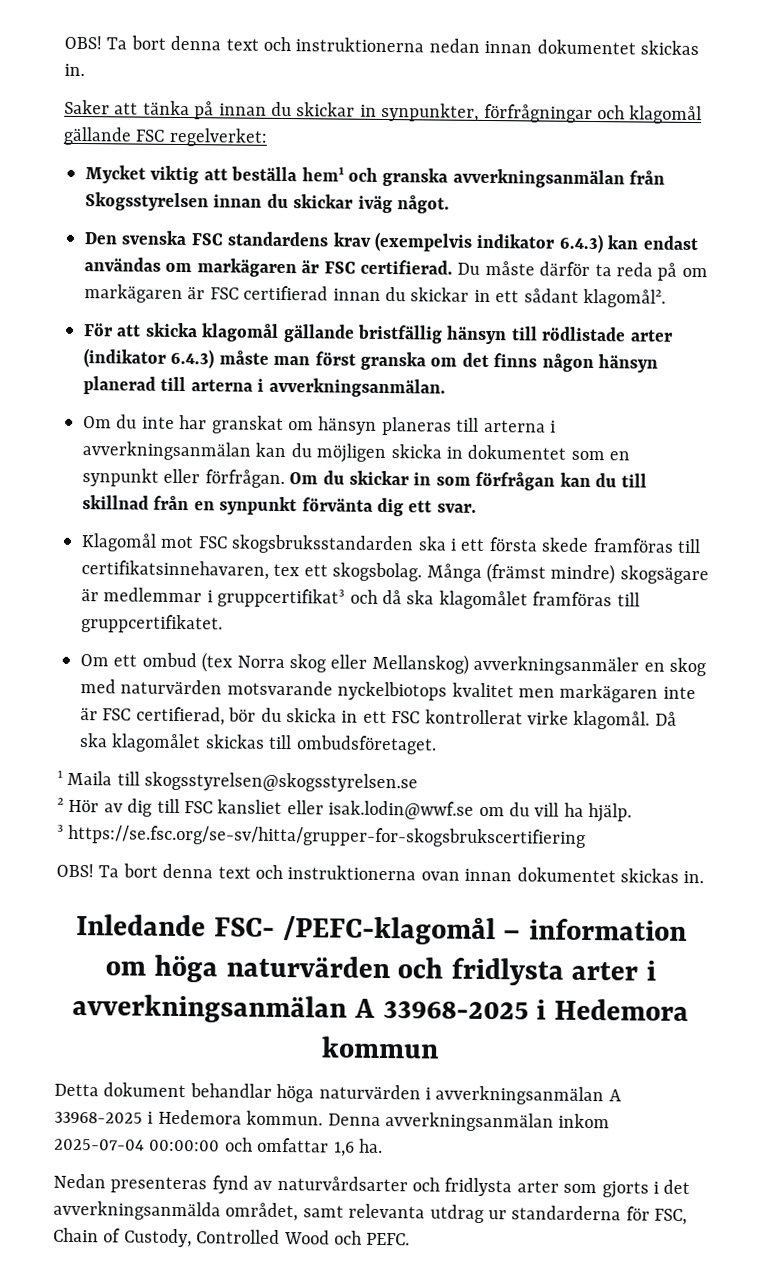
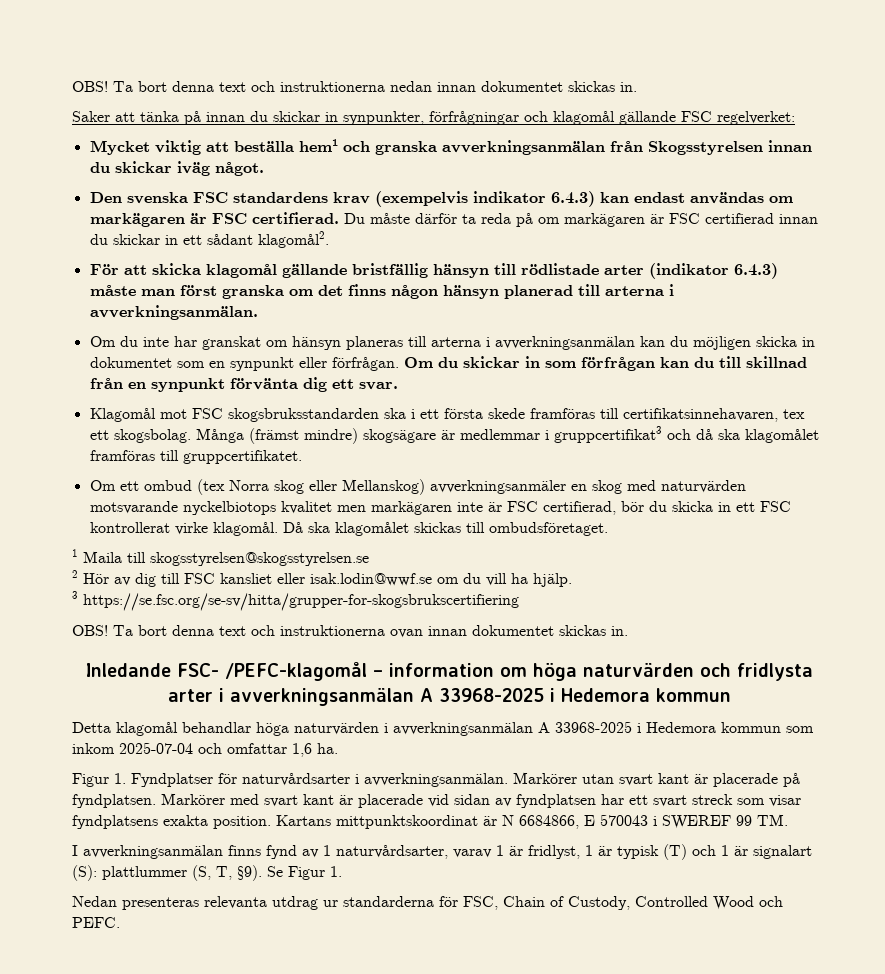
[103,1082,187,1098] dokument -> [116,722,178,736] klagomål
[246,1110,554,1132] kommun. Denna avverkningsanmälan -> [721,722,814,733] kommun som
[149,1139,221,1152] 00:00:00 -> (193, 748) none
[53,1173,691,1199] [53,1200,344,1222] Nedan presenteras fynd av naturvårdsarter och fridlysta arter som gjorts i det avverkningsanmälda området, samt -> [72,772,800,787] [72,793,801,808] [72,814,788,829] [72,844,812,860] [72,865,342,881] [72,896,199,910] Figur 1. Fyndplatser för naturvårdsarter i avverkningsanmälan. Markörer utan svart kant är placerade på fyndplatsen. Markörer med svart kant är placerade vid sidan av fyndplatsen har ett svart streck som visar fyndplatsens exakta position. Kartans mittpunktskoordinat är N 6684866, E 570043 i SWEREF 99 TM. // I avverkningsanmälan finns fynd av 1 naturvårdsarter, varav 1 är fridlyst, 1 är typisk (T) och 1 är signalart (S): plattlummer (S, T, §9). Se Figur 1. // Nedan presenteras

